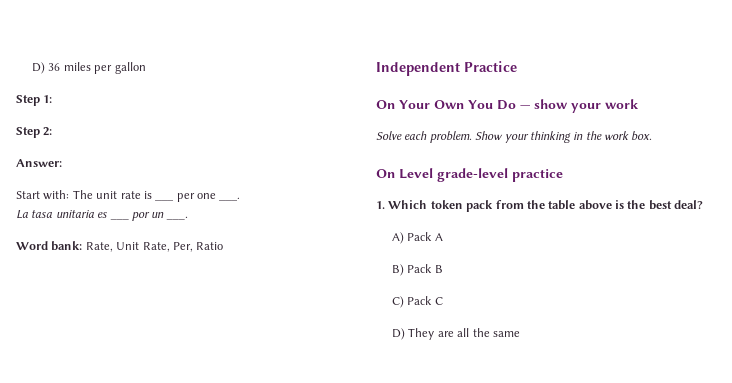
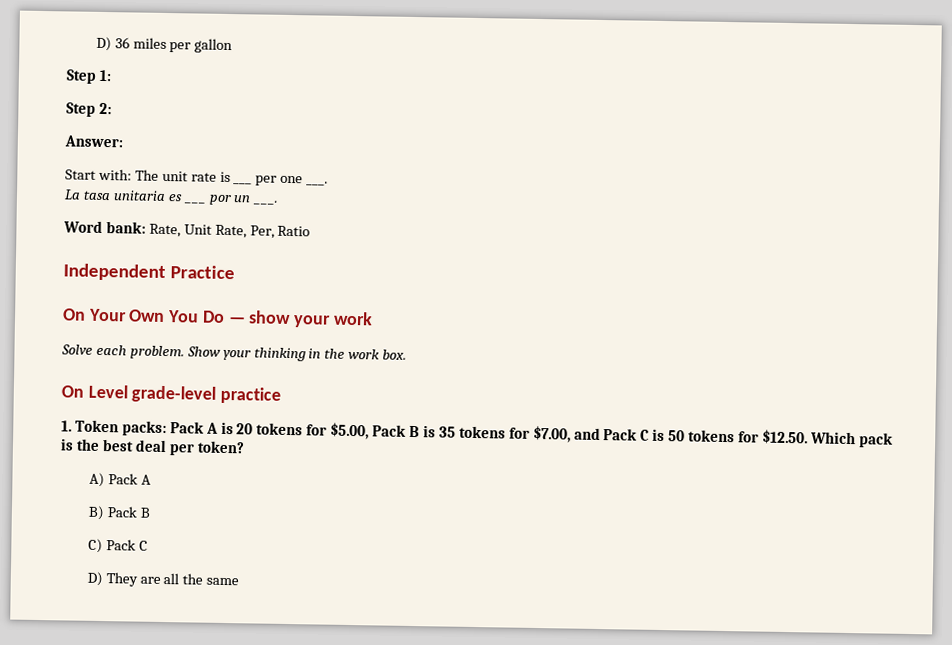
[388,200,704,212] Which token pack from the table above is the best deal? -> [74,419,893,448] [60,438,245,456] Token packs: Pack A is 20 tokens for $5.00, Pack B is 35 tokens for $7.00, and Pack C is 50 tokens for $12.50. Which pack is the best deal per token?

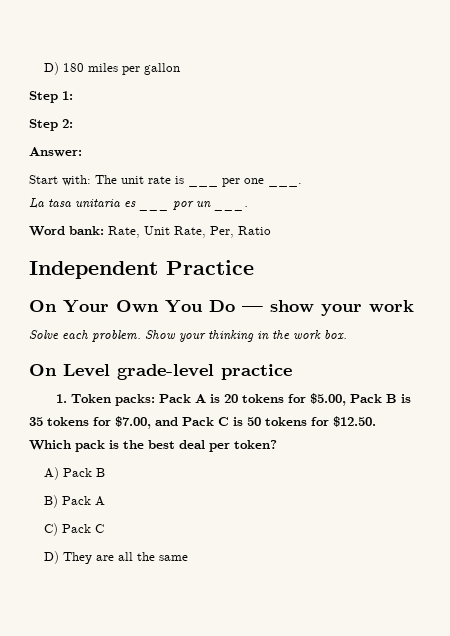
[95,36,130,52] D) 36 -> [43,62,84,75] D) 180
[140,474,151,485] A -> [95,468,105,477] B
[139,507,150,518] B -> [94,496,105,506] A

